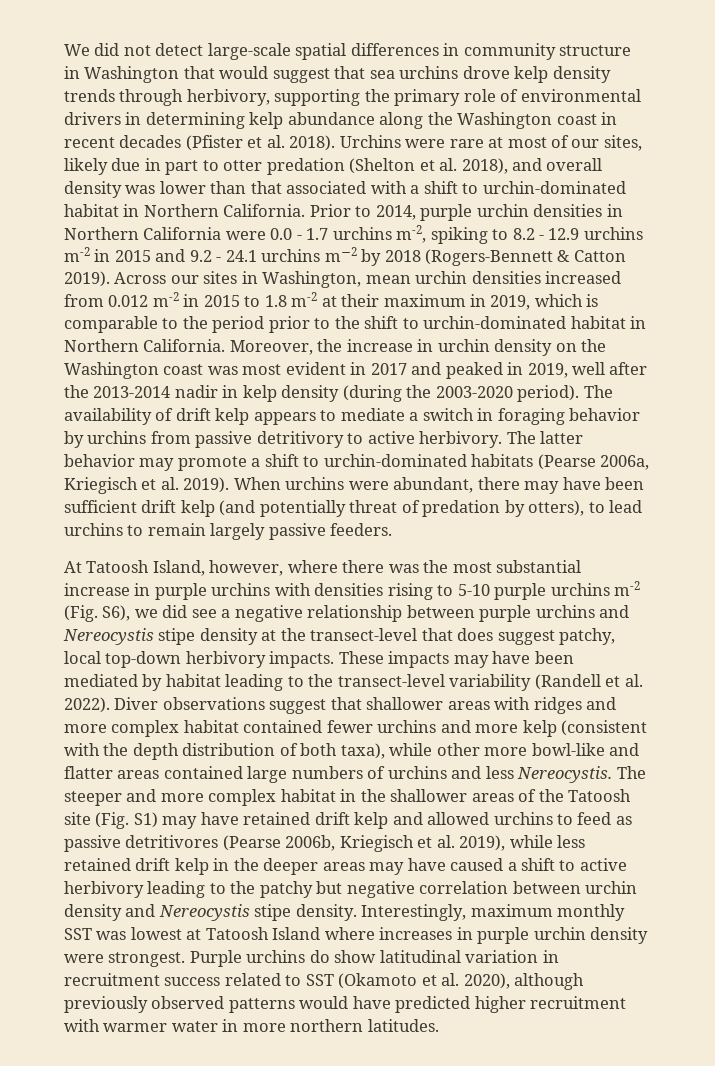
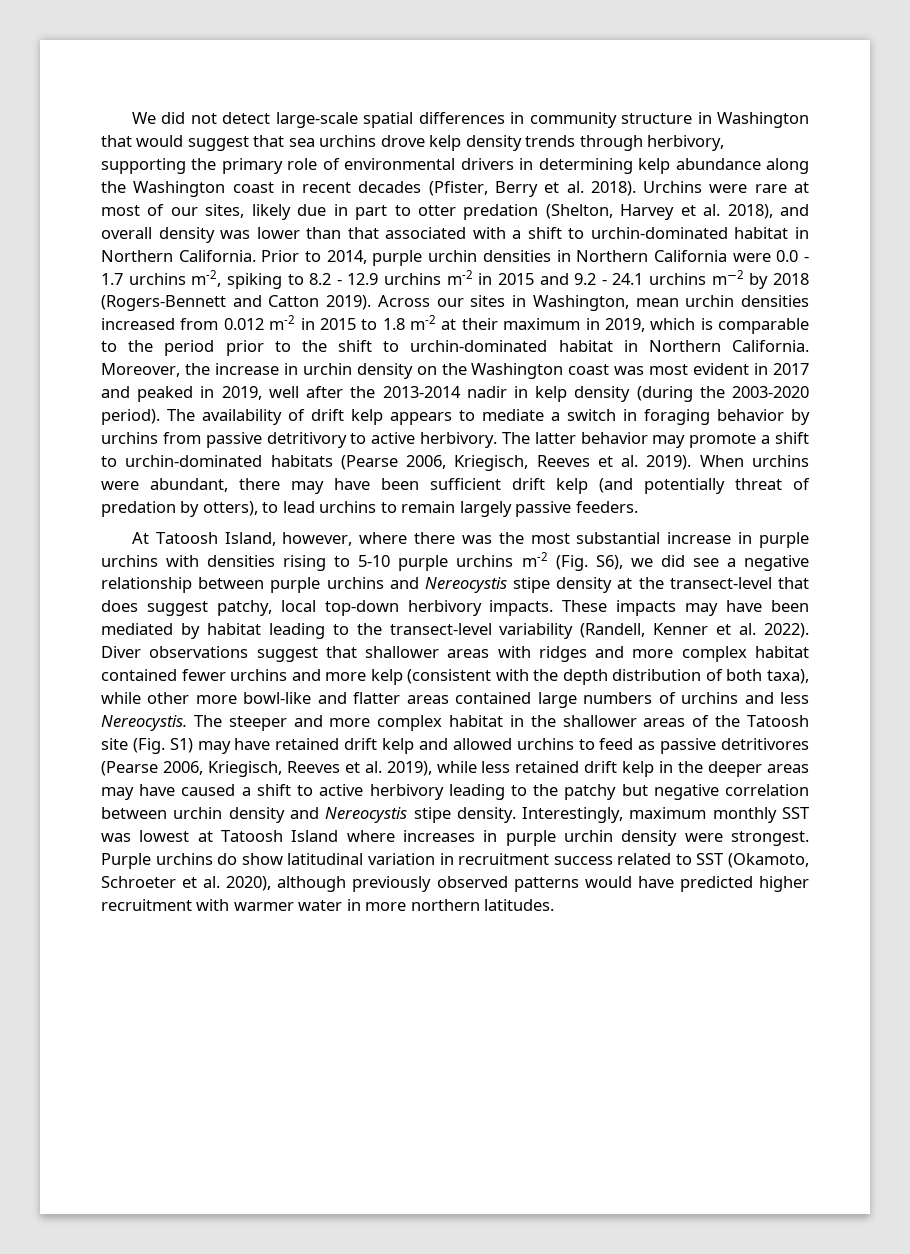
[185,135,243,151] (Pfister -> [428,181,538,197] (Pfister, Berry
[349,158,416,174] (Shelton -> [545,204,675,220] (Shelton, Harvey
[557,250,571,262] & -> [232,295,262,307] and
[600,455,650,470] [64,477,138,494] 2006a, Kriegisch -> [406,455,590,471] 2006, Kriegisch, Reeves
[534,674,601,690] (Randell -> [580,623,709,638] (Randell, Kenner
[285,835,414,852] 2006b, Kriegisch -> [162,761,340,777] 2006, Kriegisch, Reeves
[338,973,418,989] (Okamoto -> [728,853,810,868] [101,876,176,888] (Okamoto, Schroeter

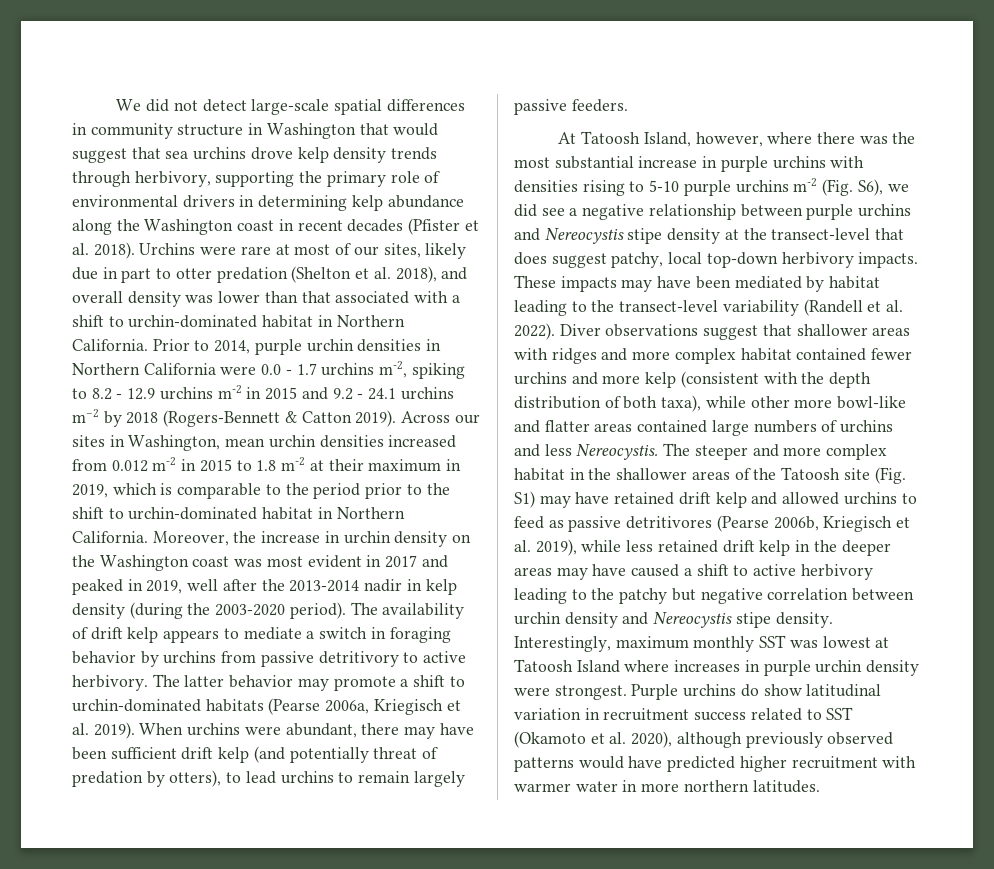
[428,181,538,197] (Pfister, Berry -> [408,218,461,235] (Pfister
[545,204,675,220] (Shelton, Harvey -> [291,266,352,283] (Shelton
[232,295,262,307] and -> [284,411,297,423] &
[406,455,590,471] 2006, Kriegisch, Reeves -> [325,699,443,715] 2006a, Kriegisch
[580,623,709,638] (Randell, Kenner -> [803,299,863,316] (Randell
[162,761,340,777] 2006, Kriegisch, Reeves -> [773,516,893,532] 2006b, Kriegisch
[728,853,810,868] [101,876,176,888] (Okamoto, Schroeter -> [514,731,586,748] (Okamoto

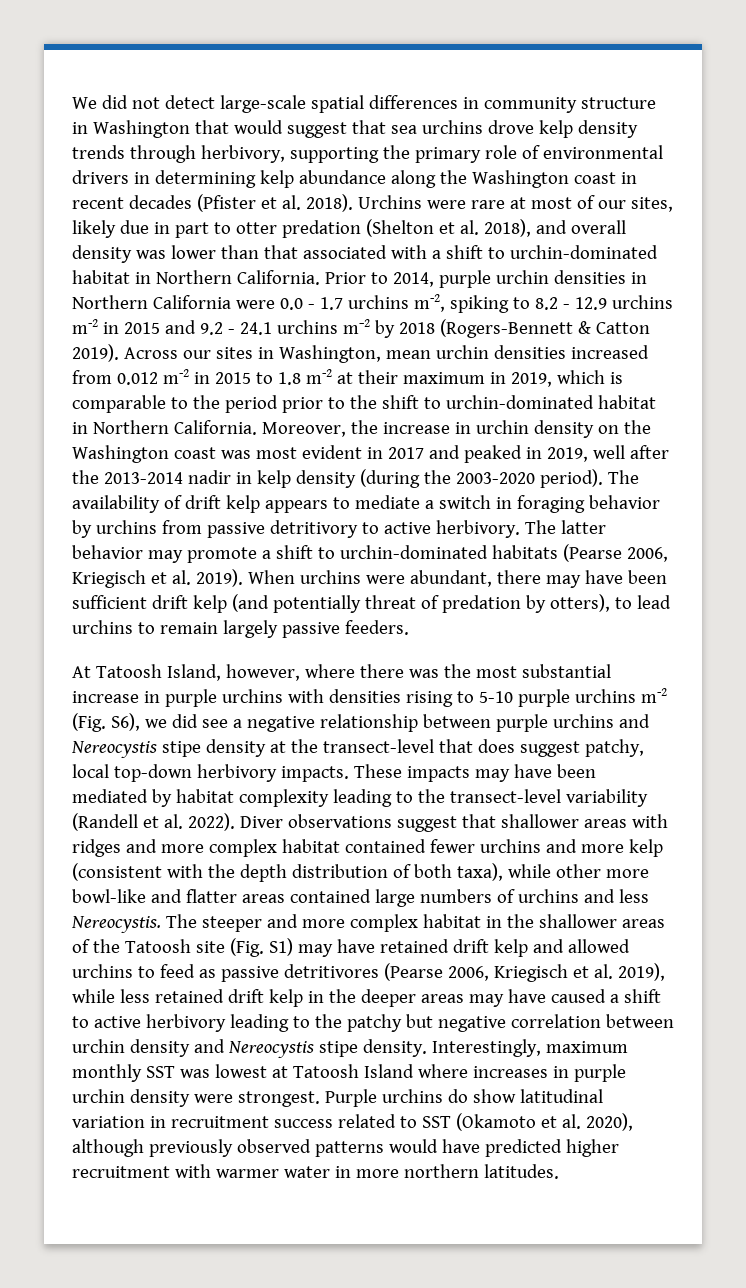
[325,700,370,714] 2006a, -> [626,547,668,562] 2006,
(881, 282) none -> [238,789,329,807] complexity
[773,516,819,531] 2006b, -> [447,966,489,981] 2006,

